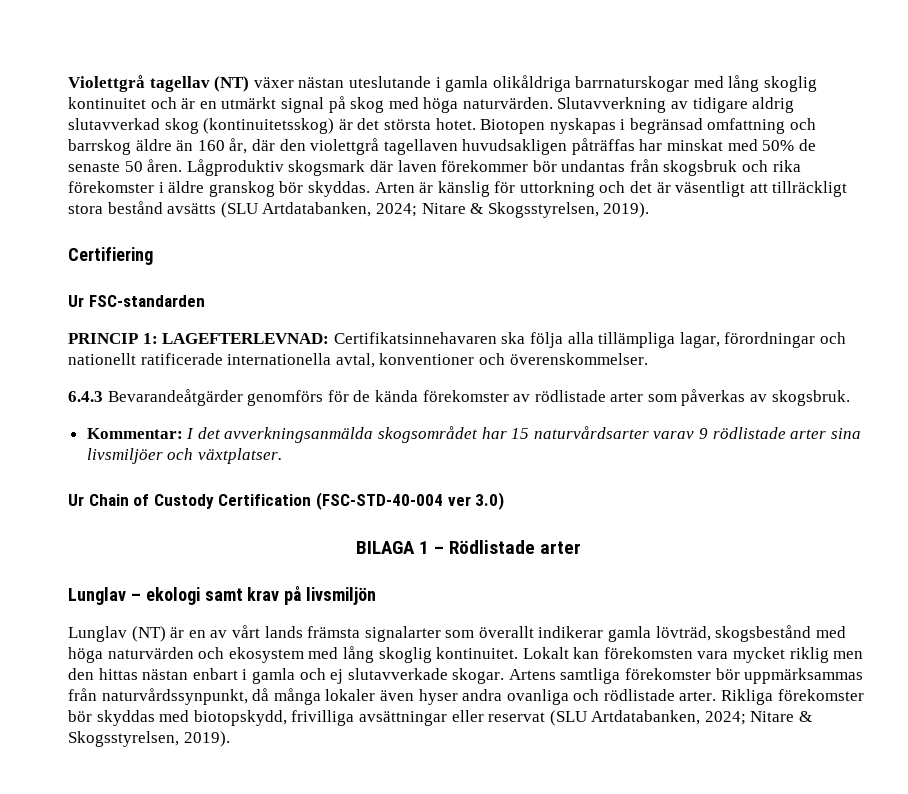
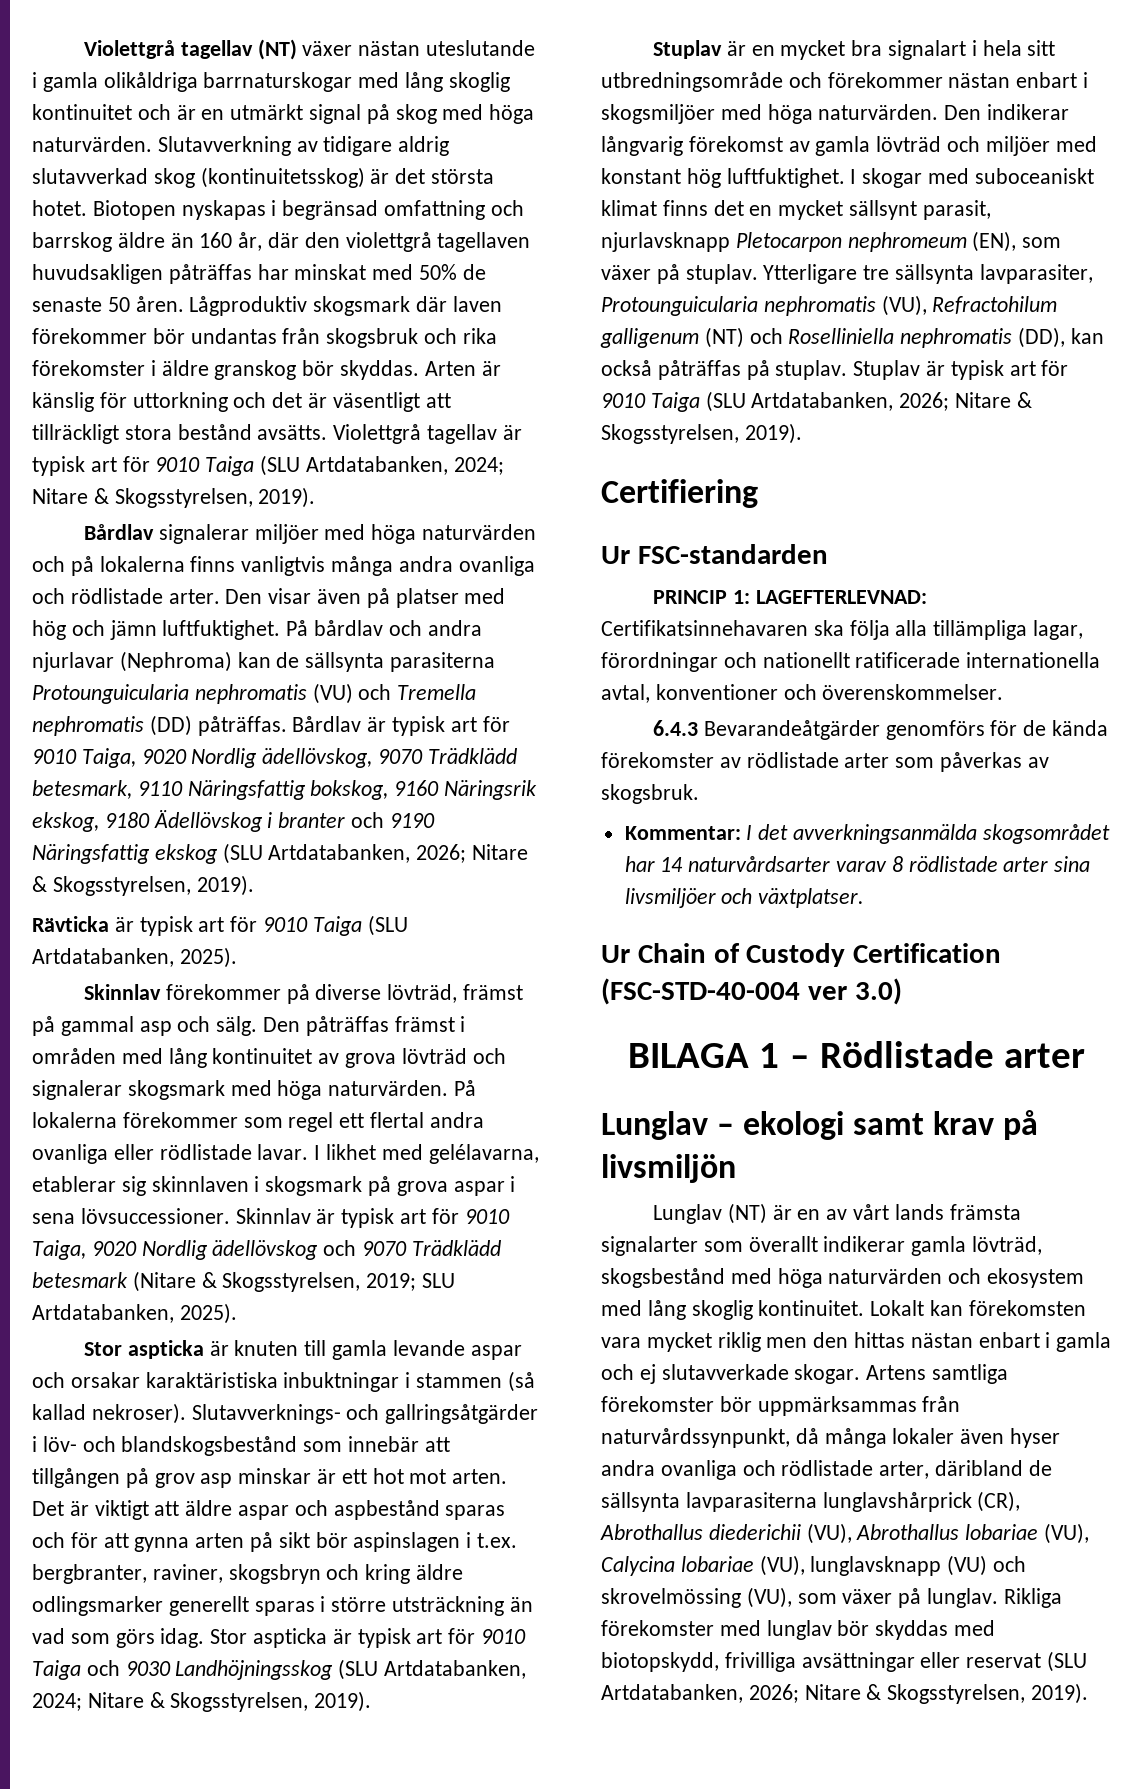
[167,202,650,218] avsätts (SLU Artdatabanken, 2024; Nitare & Skogsstyrelsen, 2019). -> [257,424,522,444] [32,455,504,476] [32,487,316,508] [84,524,537,544] [32,556,535,576] [32,588,506,608] [32,620,482,640] [32,651,496,672] [32,683,477,704] [32,715,510,736] [32,748,517,768] [32,780,538,800] [32,810,435,832] [32,843,529,864] [32,875,254,896] [32,915,408,936] [32,947,237,968] [84,984,524,1004] [32,1016,466,1036] [32,1048,506,1068] [32,1080,477,1100] [32,1112,484,1132] [32,1144,539,1164] [32,1176,516,1196] [32,1208,510,1228] [32,1240,501,1260] [32,1271,456,1292] [32,1303,237,1324] [84,1340,522,1360] [32,1371,535,1392] [32,1403,539,1424] [32,1436,450,1456] [32,1468,508,1488] [32,1500,506,1520] [32,1532,518,1552] [32,1564,464,1584] [32,1596,533,1616] [32,1628,527,1648] [32,1659,527,1680] [32,1691,372,1712] [653,40,1056,60] [601,72,1089,92] [601,104,1070,124] [601,136,1097,156] [601,168,1094,188] [601,200,991,220] [601,231,1062,252] [601,264,1093,284] [601,295,1058,316] [600,327,1104,348] [601,360,1069,380] [601,391,1032,412] [601,423,802,444] avsätts. Violettgrå tagellav är typisk art för 9010 Taiga (SLU Artdatabanken, 2024; Nitare & Skogsstyrelsen, 2019). // Bårdlav signalerar miljöer med höga naturvärden och på lokalerna finns vanligtvis många andra ovanliga och rödlistade arter. Den visar även på platser med hög och jämn luftfuktighet. På bårdlav och andra njurlavar (Nephroma) kan de sällsynta parasiterna Protounguicularia nephromatis (VU) och Tremella nephromatis (DD) påträffas. Bårdlav är typisk art för 9010 Taiga, 9020 Nordlig ädellövskog, 9070 Trädklädd betesmark, 9110 Näringsfattig bokskog, 9160 Näringsrik ekskog, 9180 Ädellövskog i branter och 9190 Näringsfattig ekskog (SLU Artdatabanken, 2026; Nitare & Skogsstyrelsen, 2019). // Rävticka är typisk art för 9010 Taiga (SLU Artdatabanken, 2025). // Skinnlav förekommer på diverse lövträd, främst på gammal asp och sälg. Den påträffas främst i områden med lång kontinuitet av grova lövträd och signalerar skogsmark med höga naturvärden. På lokalerna förekommer som regel ett flertal andra ovanliga eller rödlistade lavar. I likhet med gelélavarna, etablerar sig skinnlaven i skogsmark på grova aspar i sena lövsuccessioner. Skinnlav är typisk art för 9010 Taiga, 9020 Nordlig ädellövskog och 9070 Trädklädd betesmark (Nitare & Skogsstyrelsen, 2019; SLU Artdatabanken, 2025). // Stor aspticka är knuten till gamla levande aspar och orsakar karaktäristiska inbuktningar i stammen (så kallad nekroser). Slutavverknings- och gallringsåtgärder i löv- och blandskogsbestånd som innebär att tillgången på grov asp minskar är ett hot mot arten. Det är viktigt att äldre aspar och aspbestånd sparas och för att gynna arten på sikt bör aspinslagen i t.ex. bergbranter, raviner, skogsbryn och kring äldre odlingsmarker generellt sparas i större utsträckning än vad som görs idag. Stor aspticka är typisk art för 9010 Taiga och 9030 Landhöjningsskog (SLU Artdatabanken, 2024; Nitare & Skogsstyrelsen, 2019). // Stuplav är en mycket bra signalart i hela sitt utbredningsområde och förekommer nästan enbart i skogsmiljöer med höga naturvärden. Den indikerar långvarig förekomst av gamla lövträd och miljöer med konstant hög luftfuktighet. I skogar med suboceaniskt klimat finns det en mycket sällsynt parasit, njurlavsknapp Pletocarpon nephromeum (EN), som växer på stuplav. Ytterligare tre sällsynta lavparasiter, Protounguicularia nephromatis (VU), Refractohilum galligenum (NT) och Roselliniella nephromatis (DD), kan också påträffas på stuplav. Stuplav är typisk art för 9010 Taiga (SLU Artdatabanken, 2026; Nitare & Skogsstyrelsen, 2019).
[511,428,530,439] 15 -> [660,857,684,872] 14
[699,428,709,439] 9 -> [891,856,903,872] 8
[679,689,864,705] arter. Rikliga förekomster -> [879,1460,1052,1479] [601,1491,1021,1512] [600,1523,1090,1544] [601,1555,1027,1576] [601,1587,1062,1608] [601,1620,832,1640] arter, däribland de sällsynta lavparasiterna lunglavshårprick (CR), Abrothallus diederichii (VU), Abrothallus lobariae (VU), Calycina lobariae (VU), lunglavsknapp (VU) och skrovelmössing (VU), som växer på lunglav. Rikliga förekomster med lunglav
[704,711,746,725] 2024; -> [748,1684,799,1703] 2026;

